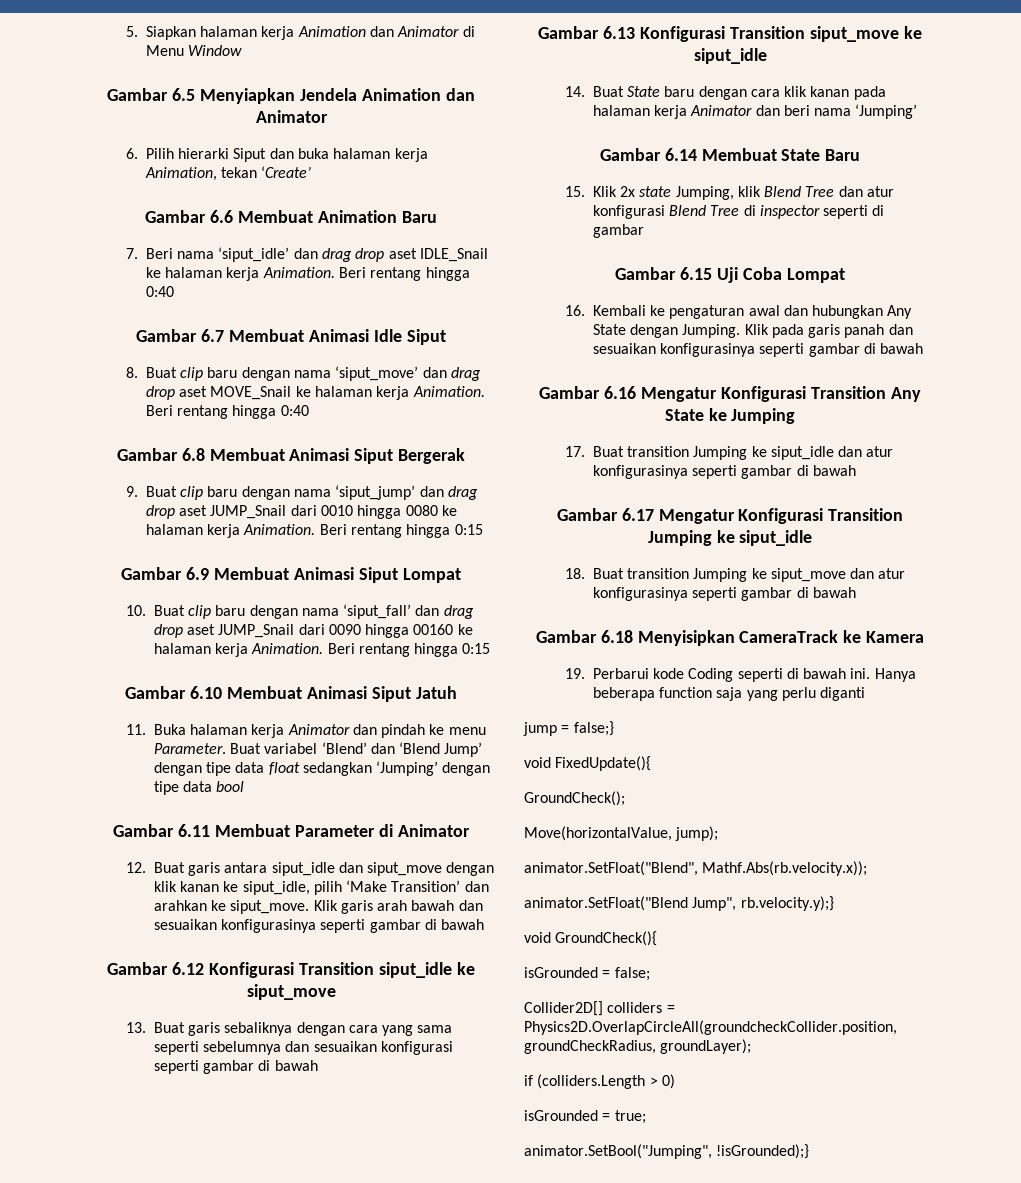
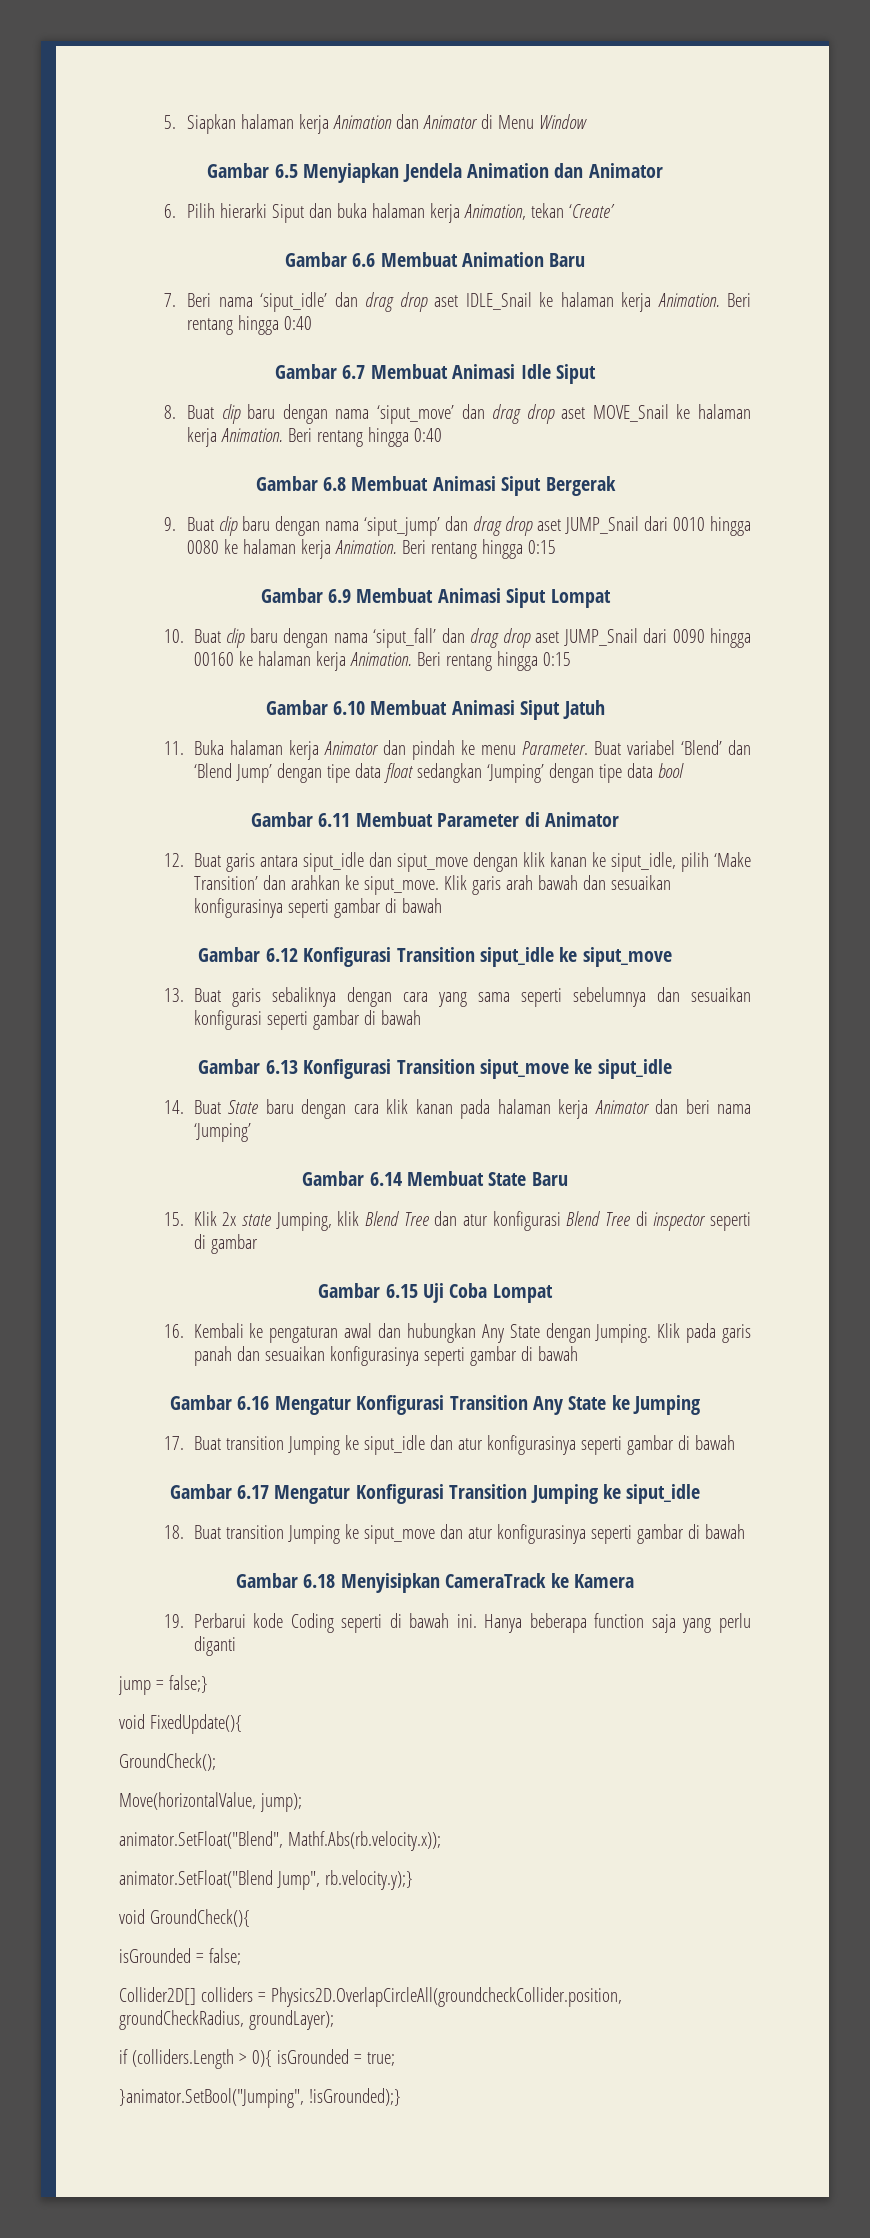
[661,1074,675,1089] 0) // -> [251,2050,272,2067] 0){
[524,1144,712,1159] animator.SetBool("Jumping", -> [119,2088,304,2108] }animator.SetBool("Jumping",

